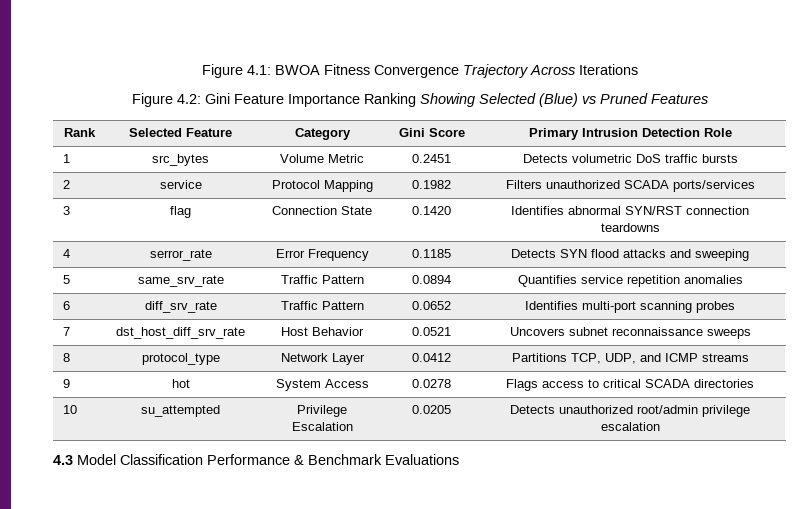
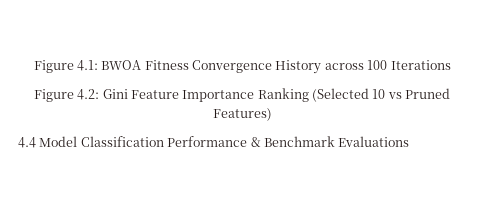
[462,64,575,78] Trajectory Across -> [275,60,388,74] History across 100
[419,93,708,107] [64,128,96,137] [129,128,232,137] [294,128,351,140] [398,128,465,137] [528,128,732,140] [63,154,71,163] [152,154,209,166] [280,154,364,163] [412,154,451,163] [522,154,738,163] [63,180,71,189] [159,180,202,189] [271,180,373,192] [412,180,451,189] [505,180,755,192] [63,206,71,215] [170,206,191,218] [272,206,372,215] [412,206,451,215] [511,206,749,215] [600,223,660,232] [63,249,71,258] [149,249,212,261] [275,249,369,261] [412,249,451,258] [511,249,749,261] [63,275,71,284] [137,275,224,287] [280,275,364,284] [412,275,451,284] [517,275,743,287] [63,301,71,310] [144,301,217,313] [280,301,364,310] [412,301,451,310] [525,301,735,313] [63,327,71,336] [116,327,245,339] [281,327,364,336] [412,327,451,336] [509,327,751,339] [63,353,71,362] [141,353,220,365] [280,353,365,365] [412,353,451,362] [511,353,749,364] [63,379,71,388] [171,379,190,388] [275,379,369,391] [412,379,451,388] [506,379,754,391] [63,405,78,414] [141,405,220,417] [297,405,347,417] [291,422,353,431] [412,405,451,414] [510,405,750,417] [600,422,660,431] [53,455,73,465] Showing Selected (Blue) vs Pruned Features // Rank | Selected Feature | Category | Gini Score | Primary Intrusion Detection Role // 1 | src_bytes | Volume Metric | 0.2451 | Detects volumetric DoS traffic bursts // 2 | service | Protocol Mapping | 0.1982 | Filters unauthorized SCADA ports/services // 3 | flag | Connection State | 0.1420 | Identifies abnormal SYN/RST connection teardowns // 4 | serror_rate | Error Frequency | 0.1185 | Detects SYN flood attacks and sweeping // 5 | same_srv_rate | Traffic Pattern | 0.0894 | Quantifies service repetition anomalies // 6 | diff_srv_rate | Traffic Pattern | 0.0652 | Identifies multi-port scanning probes // 7 | dst_host_diff_srv_rate | Host Behavior | 0.0521 | Uncovers subnet reconnaissance sweeps // 8 | protocol_type | Network Layer | 0.0412 | Partitions TCP, UDP, and ICMP streams // 9 | hot | System Access | 0.0278 | Flags access to critical SCADA directories // 10 | su_attempted | Privilege Escalation | 0.0205 | Detects unauthorized root/admin privilege escalation // 4.3 -> [312,88,451,102] [212,108,272,121] [18,137,36,148] (Selected 10 vs Pruned Features) // 4.4

